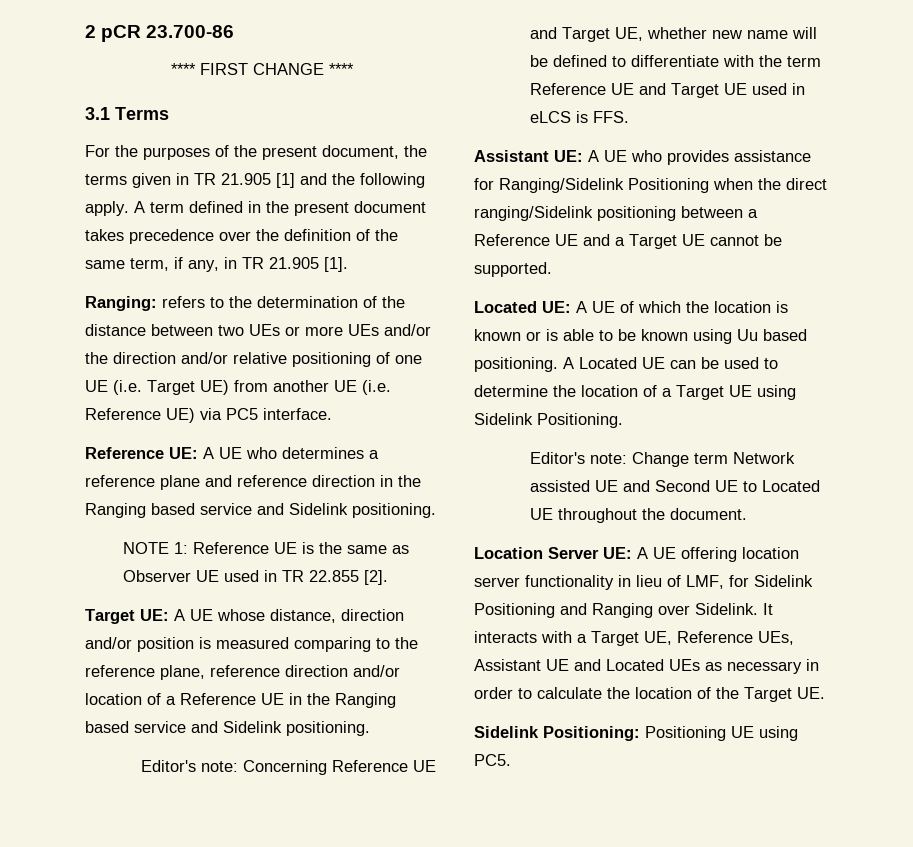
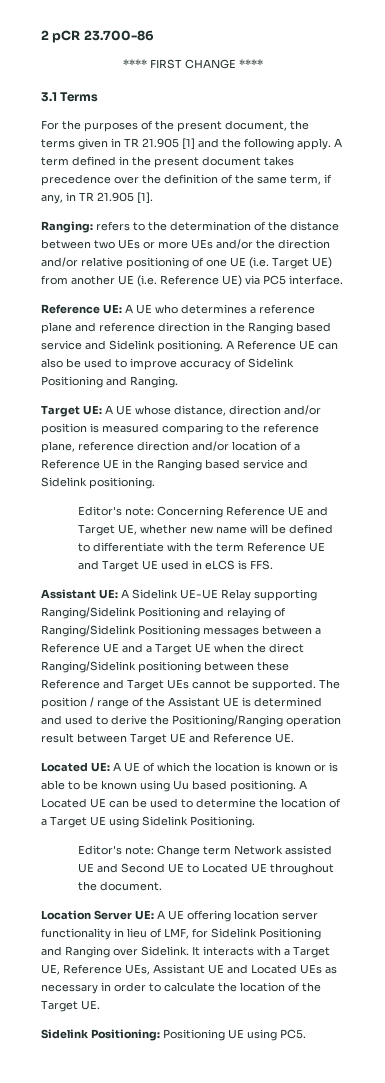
[122,542,409,554] [122,570,388,585] // NOTE 1: Reference UE is the same as Observer UE used in TR 22.855 [2]. -> [226,340,338,350] [41,358,294,370] [41,376,178,388] A Reference UE can also be used to improve accuracy of Sidelink Positioning and Ranging.
[604,150,811,165] [474,178,827,193] [474,206,676,221] UE who provides assistance for Ranging/Sidelink Positioning when the direct ranging/Sidelink positioning -> [132,589,317,601] [41,607,286,619] [41,625,259,637] Sidelink UE-UE Relay supporting Ranging/Sidelink Positioning and relaying of Ranging/Sidelink Positioning messages
[710,234,782,246] [474,262,552,277] cannot be supported. -> [214,643,304,653] [41,661,289,673] [41,679,340,691] [41,697,322,709] [41,715,341,727] [41,733,294,745] when the direct Ranging/Sidelink positioning between these Reference and Target UEs cannot be supported. The position / range of the Assistant UE is determined and used to derive the Positioning/Ranging operation result between Target UE and Reference UE.

